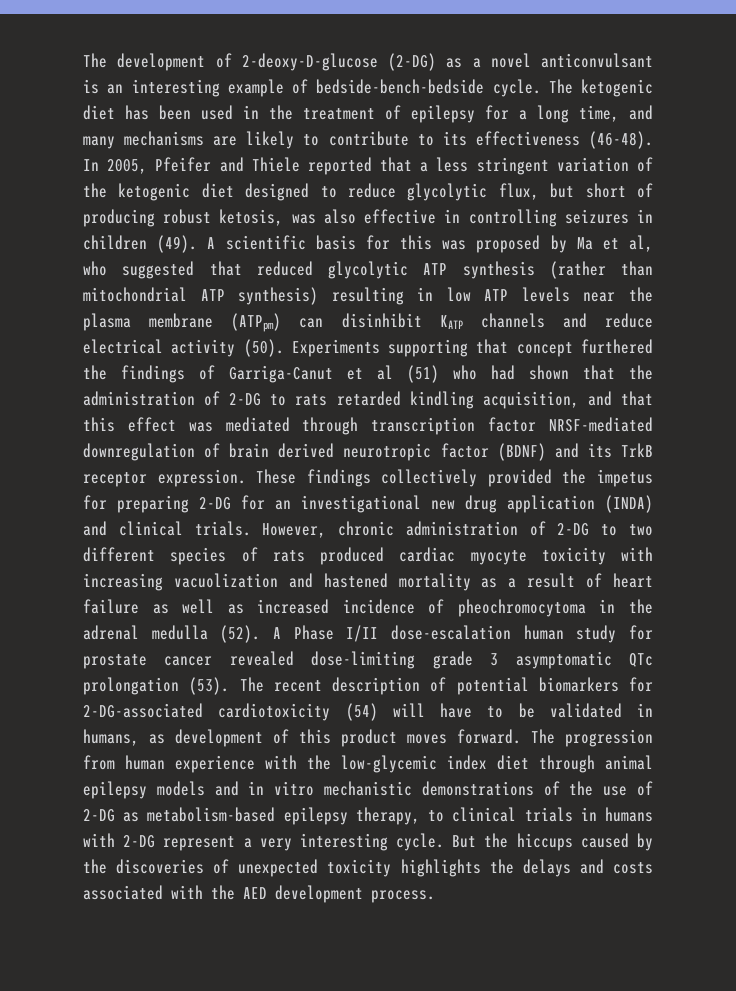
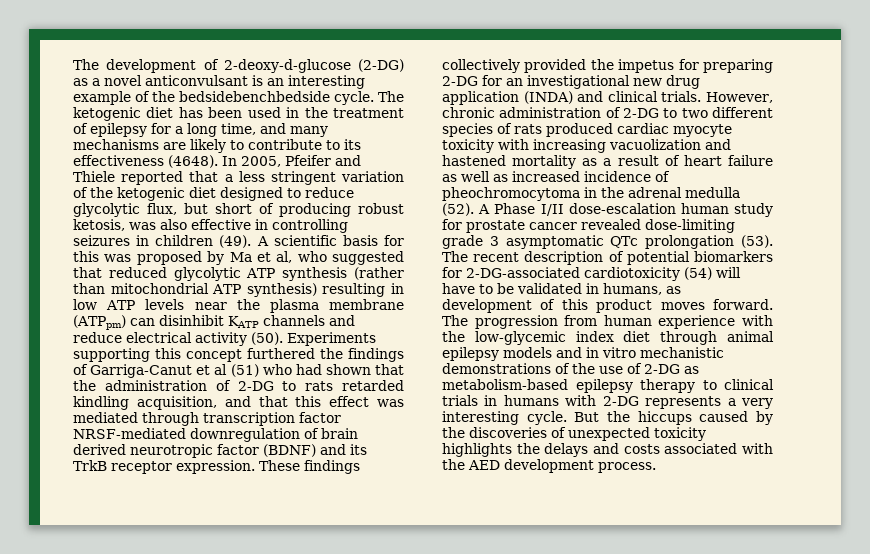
[241,53,378,71] 2-deoxy-D-glucose -> [223,59,351,73] 2-deoxy-d-glucose
[316,79,485,94] bedside-bench-bedside -> [152,91,330,102] the bedsidebenchbedside
[588,131,653,149] (46-48). -> [168,155,218,168] (4648).
[476,339,509,354] that -> [155,348,181,359] this
[355,807,420,825] therapy, -> [640,379,695,393] therapy
[163,836,236,851] represent -> [645,396,722,409] represents

